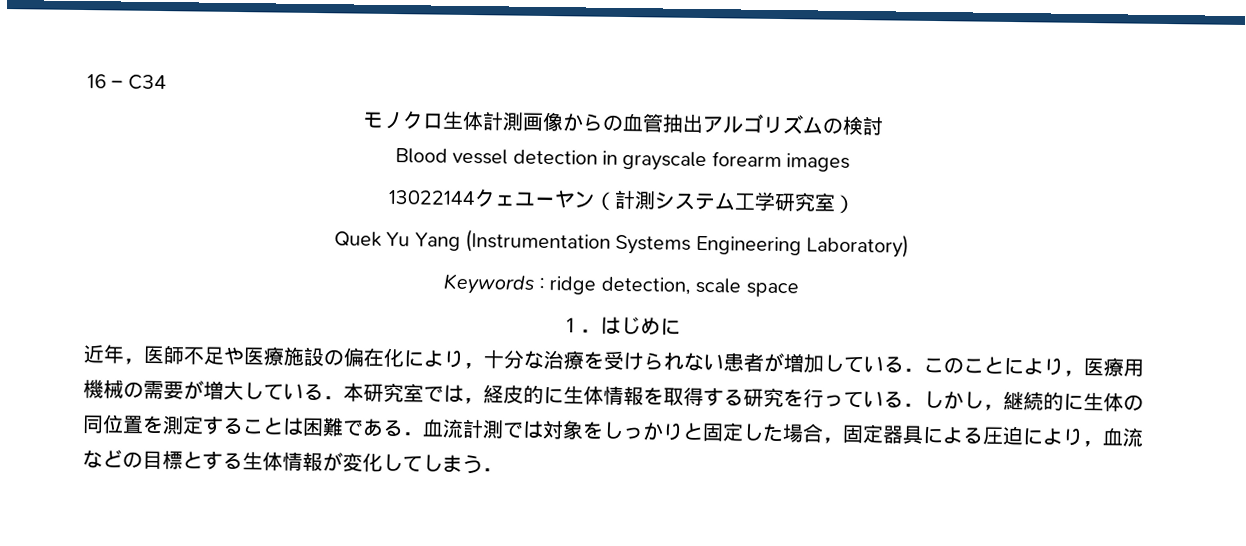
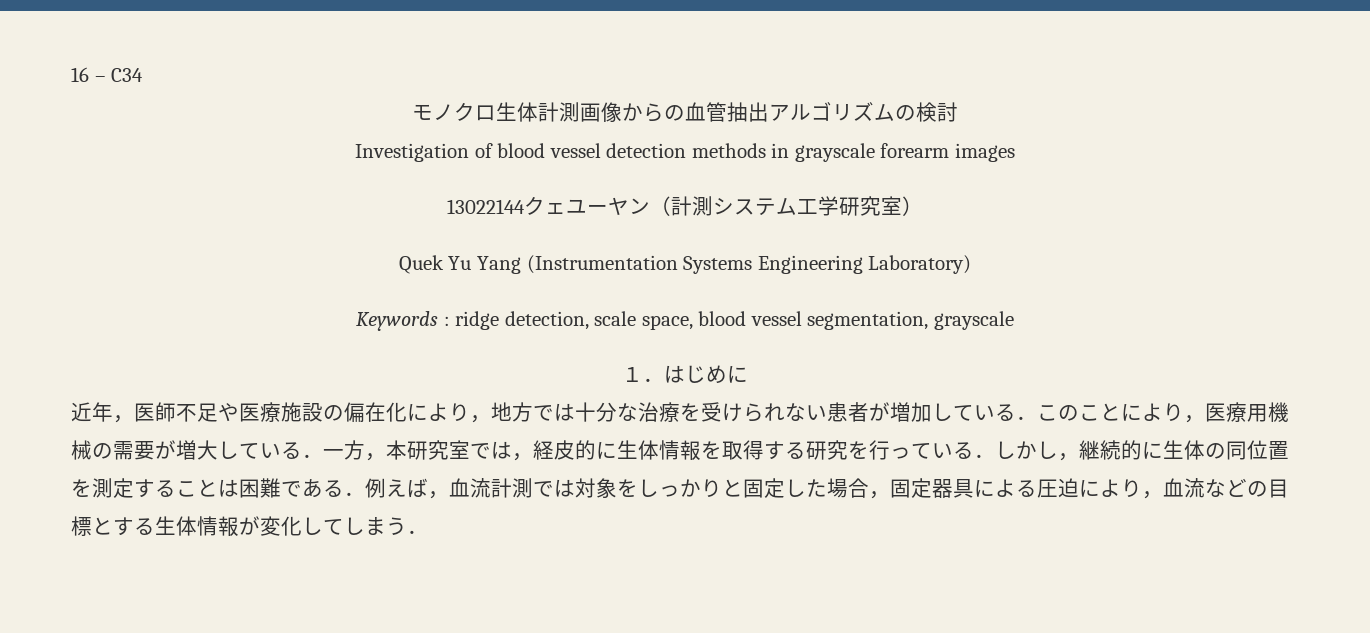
[394,148,448,164] Blood -> [355,143,546,162] Investigation of blood
(598, 157) none -> [691,143,766,158] methods
[745,282,799,298] space -> [641,311,1014,330] space, blood vessel segmentation, grayscale
(484, 366) none -> [491,402,575,422] 地方では
(344, 398) none -> [323,440,386,461] 一方，
(423, 434) none -> [365,478,449,499] 例えば，

